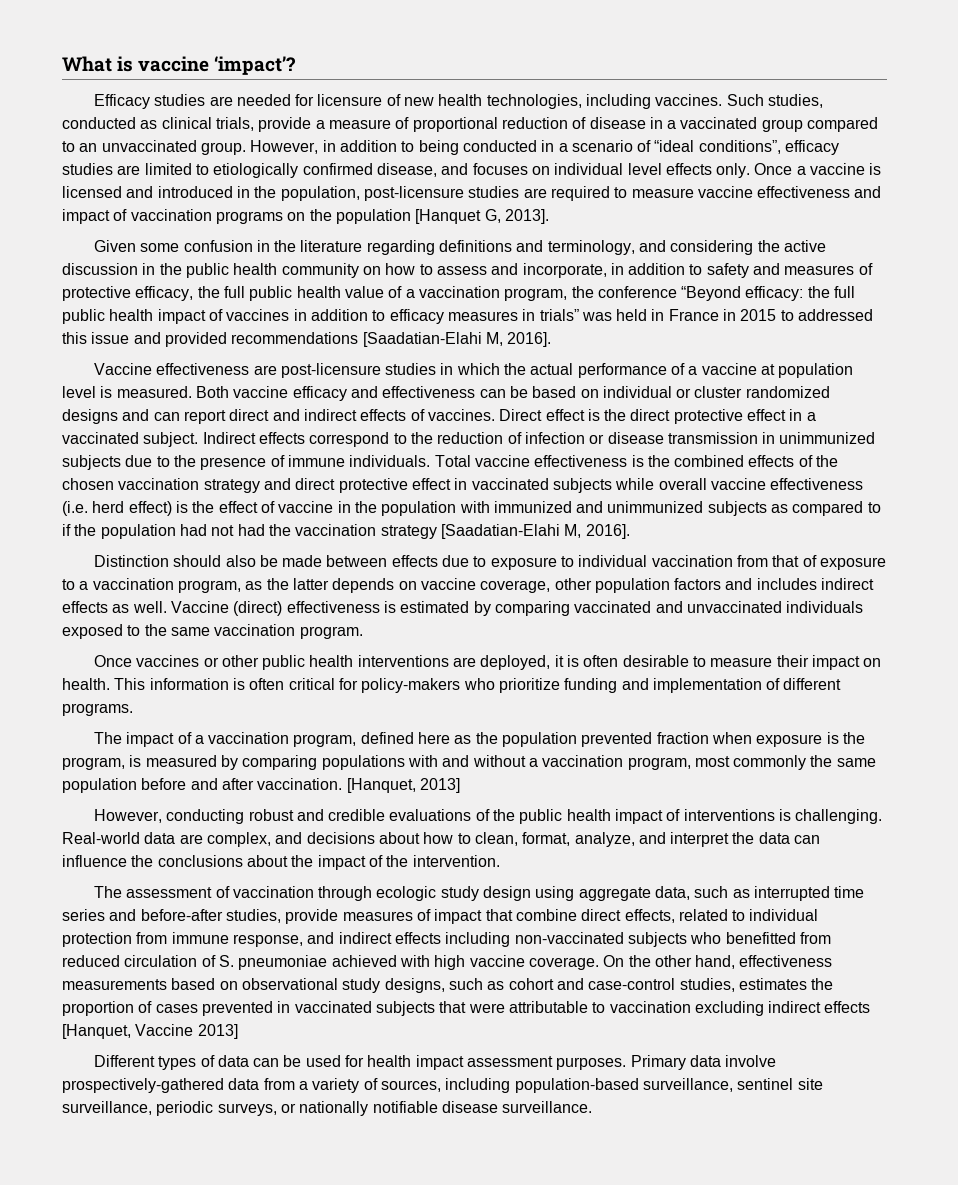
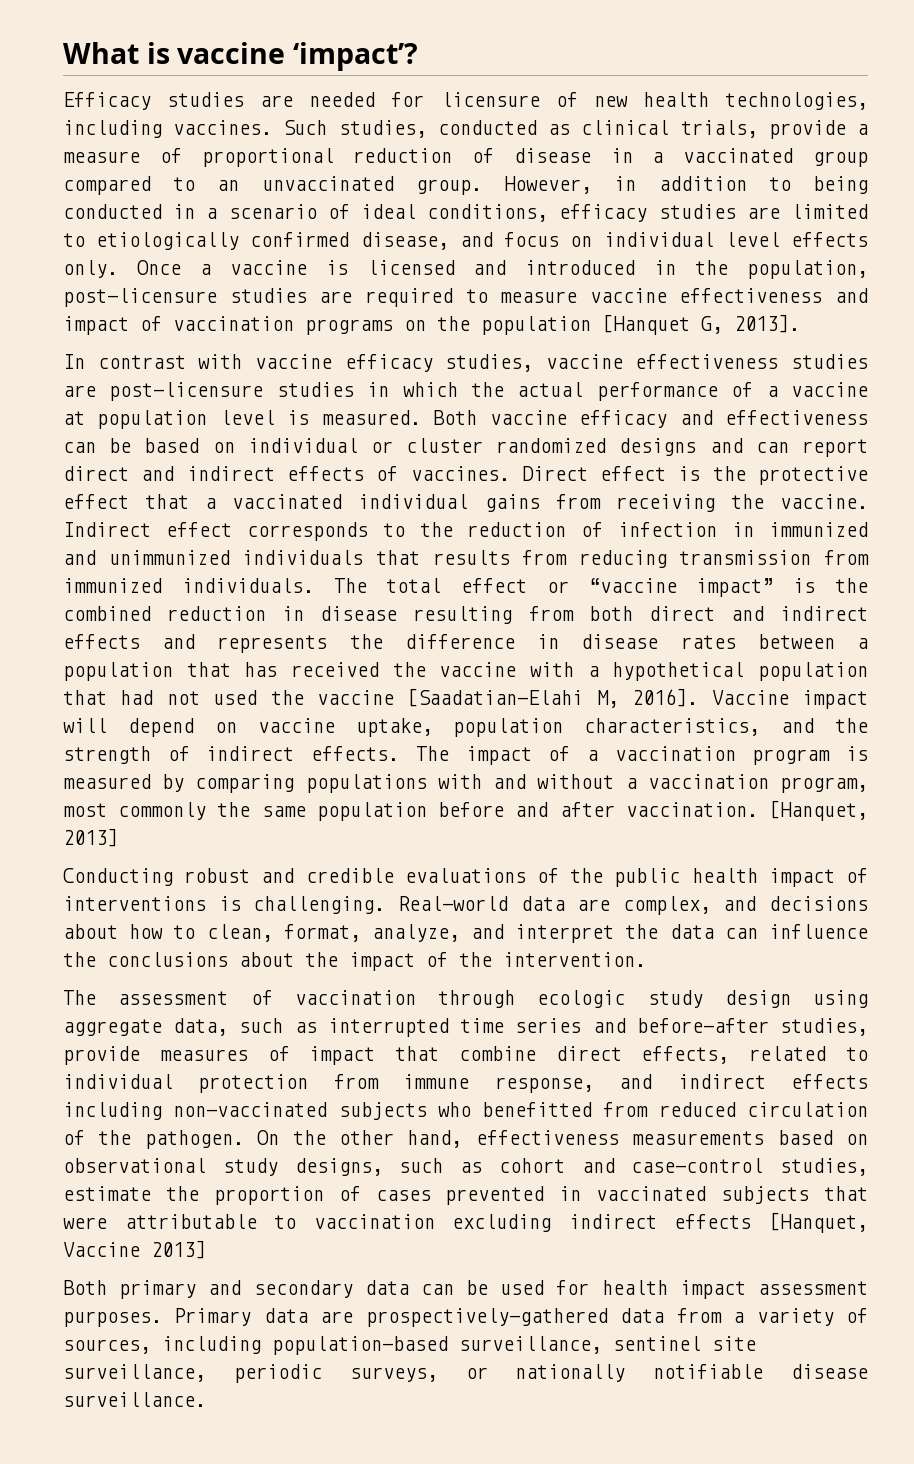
[654,140,781,154] “ideal conditions”, -> [360,204,549,222] ideal conditions,
[472,163,528,175] focuses -> [504,232,560,247] focus
[93,240,827,255] [62,263,873,278] [62,286,856,301] [62,309,874,324] [62,332,552,347] [93,363,250,375] Given some confusion in the literature regarding definitions and terminology, and considering the active discussion in the public health community on how to assess and incorporate, in addition to safety and measures of protective efficacy, the full public health value of a vaccination program, the conference “Beyond efficacy: the full public health impact of vaccines in addition to efficacy measures in trials” was held in France in 2015 to addressed this issue and provided recommendations [Saadatian-Elahi M, 2016]. // Vaccine effectiveness -> [63,354,868,372] In contrast with vaccine efficacy studies, vaccine effectiveness studies
[630,409,816,424] [62,432,390,447] direct protective effect in a vaccinated subject. Indirect effects correspond -> [757,466,868,485] [63,494,868,512] [63,522,368,541] protective effect that a vaccinated individual gains from receiving the vaccine. Indirect effect corresponds
[589,432,876,444] [62,455,839,470] [62,478,864,493] [62,501,881,516] [62,524,630,539] [93,555,886,570] [62,578,875,593] [62,601,864,616] [62,624,363,639] [93,655,882,670] [62,678,842,693] [62,703,133,716] or disease transmission in unimmunized subjects due to the presence of immune individuals. Total vaccine effectiveness is the combined effects of the chosen vaccination strategy and direct protective effect in vaccinated subjects while overall vaccine effectiveness (i.e. herd effect) is the effect of vaccine in the population with immunized and unimmunized subjects as compared to if the population had not had the vaccination strategy [Saadatian-Elahi M, 2016]. // Distinction should also be made between effects due to exposure to individual vaccination from that of exposure to a vaccination program, as the latter depends on vaccine coverage, other population factors and includes indirect effects as well. Vaccine (direct) effectiveness is estimated by comparing vaccinated and unvaccinated individuals exposed to the same vaccination program. // Once vaccines or other public health interventions are deployed, it is often desirable to measure their impact on health. This information is often critical for policy-makers who prioritize funding and implementation of different programs. // -> [732,522,869,537] [63,550,869,568] [63,578,869,597] [63,606,868,624] [63,634,868,653] [63,662,868,681] [63,688,868,709] [63,718,868,737] [63,746,400,764] in immunized and unimmunized individuals that results from reducing transmission from immunized individuals. The total effect or “vaccine impact” is the combined reduction in disease resulting from both direct and indirect effects and represents the difference in disease rates between a population that has received the vaccine with a hypothetical population that had not used the vaccine [Saadatian-Elahi M, 2016]. Vaccine impact will depend on vaccine uptake, population characteristics, and the strength of indirect effects.
[293,732,865,747] [62,757,125,770] program, defined here as the population prevented fraction when exposure is the program, -> [752,749,831,765] program
[93,809,245,824] However, conducting -> [63,868,173,886] Conducting
[218,955,599,970] S. pneumoniae achieved with high vaccine coverage. -> [98,1130,244,1149] the pathogen.
[738,978,807,990] estimates -> [63,1186,151,1201] estimate
[93,1055,215,1070] Different types of -> [63,1280,353,1299] Both primary and secondary
[725,1055,777,1067] involve -> [320,1311,354,1323] are

